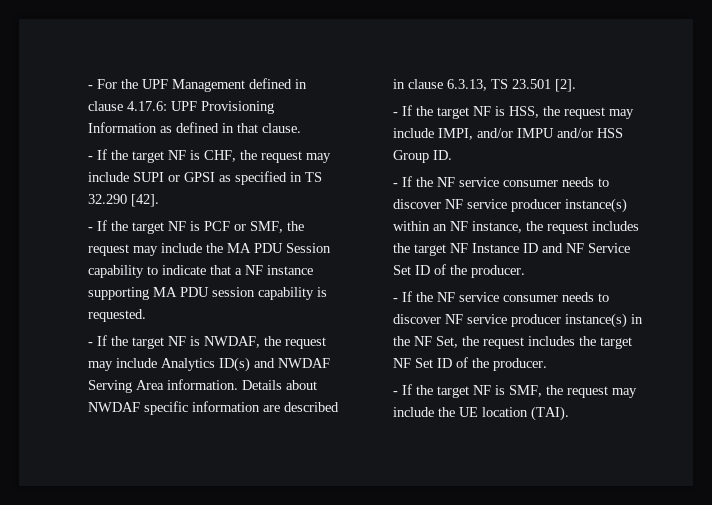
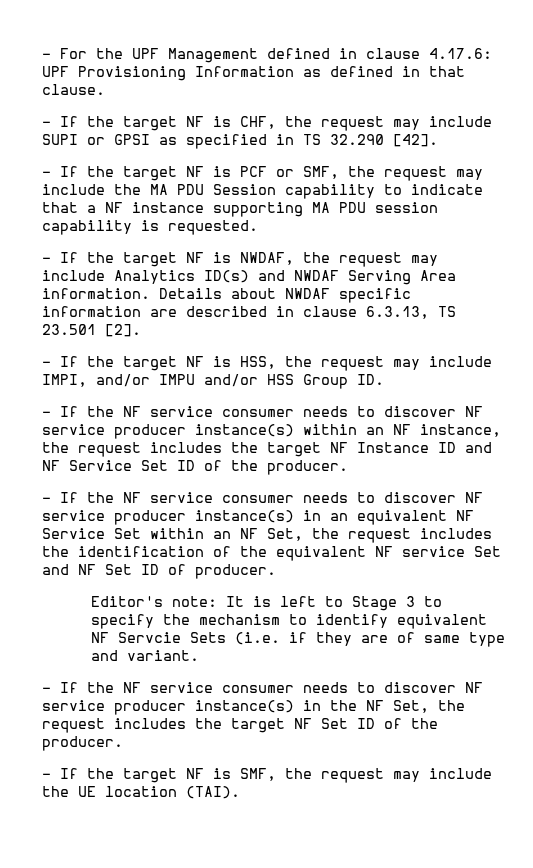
(526, 271) none -> [42,492,484,503] [42,510,475,525] [42,528,493,543] [42,546,502,561] [42,564,277,579] [90,596,442,611] [90,614,487,629] [90,632,505,647] [90,650,199,661] // - If the NF service consumer needs to discover NF service producer instance(s) in an equivalent NF Service Set within an NF Set, the request includes the identification of the equivalent NF service Set and NF Set ID of producer. // Editor's note: It is left to Stage 3 to specify the mechanism to identify equivalent NF Servcie Sets (i.e. if they are of same type and variant.

